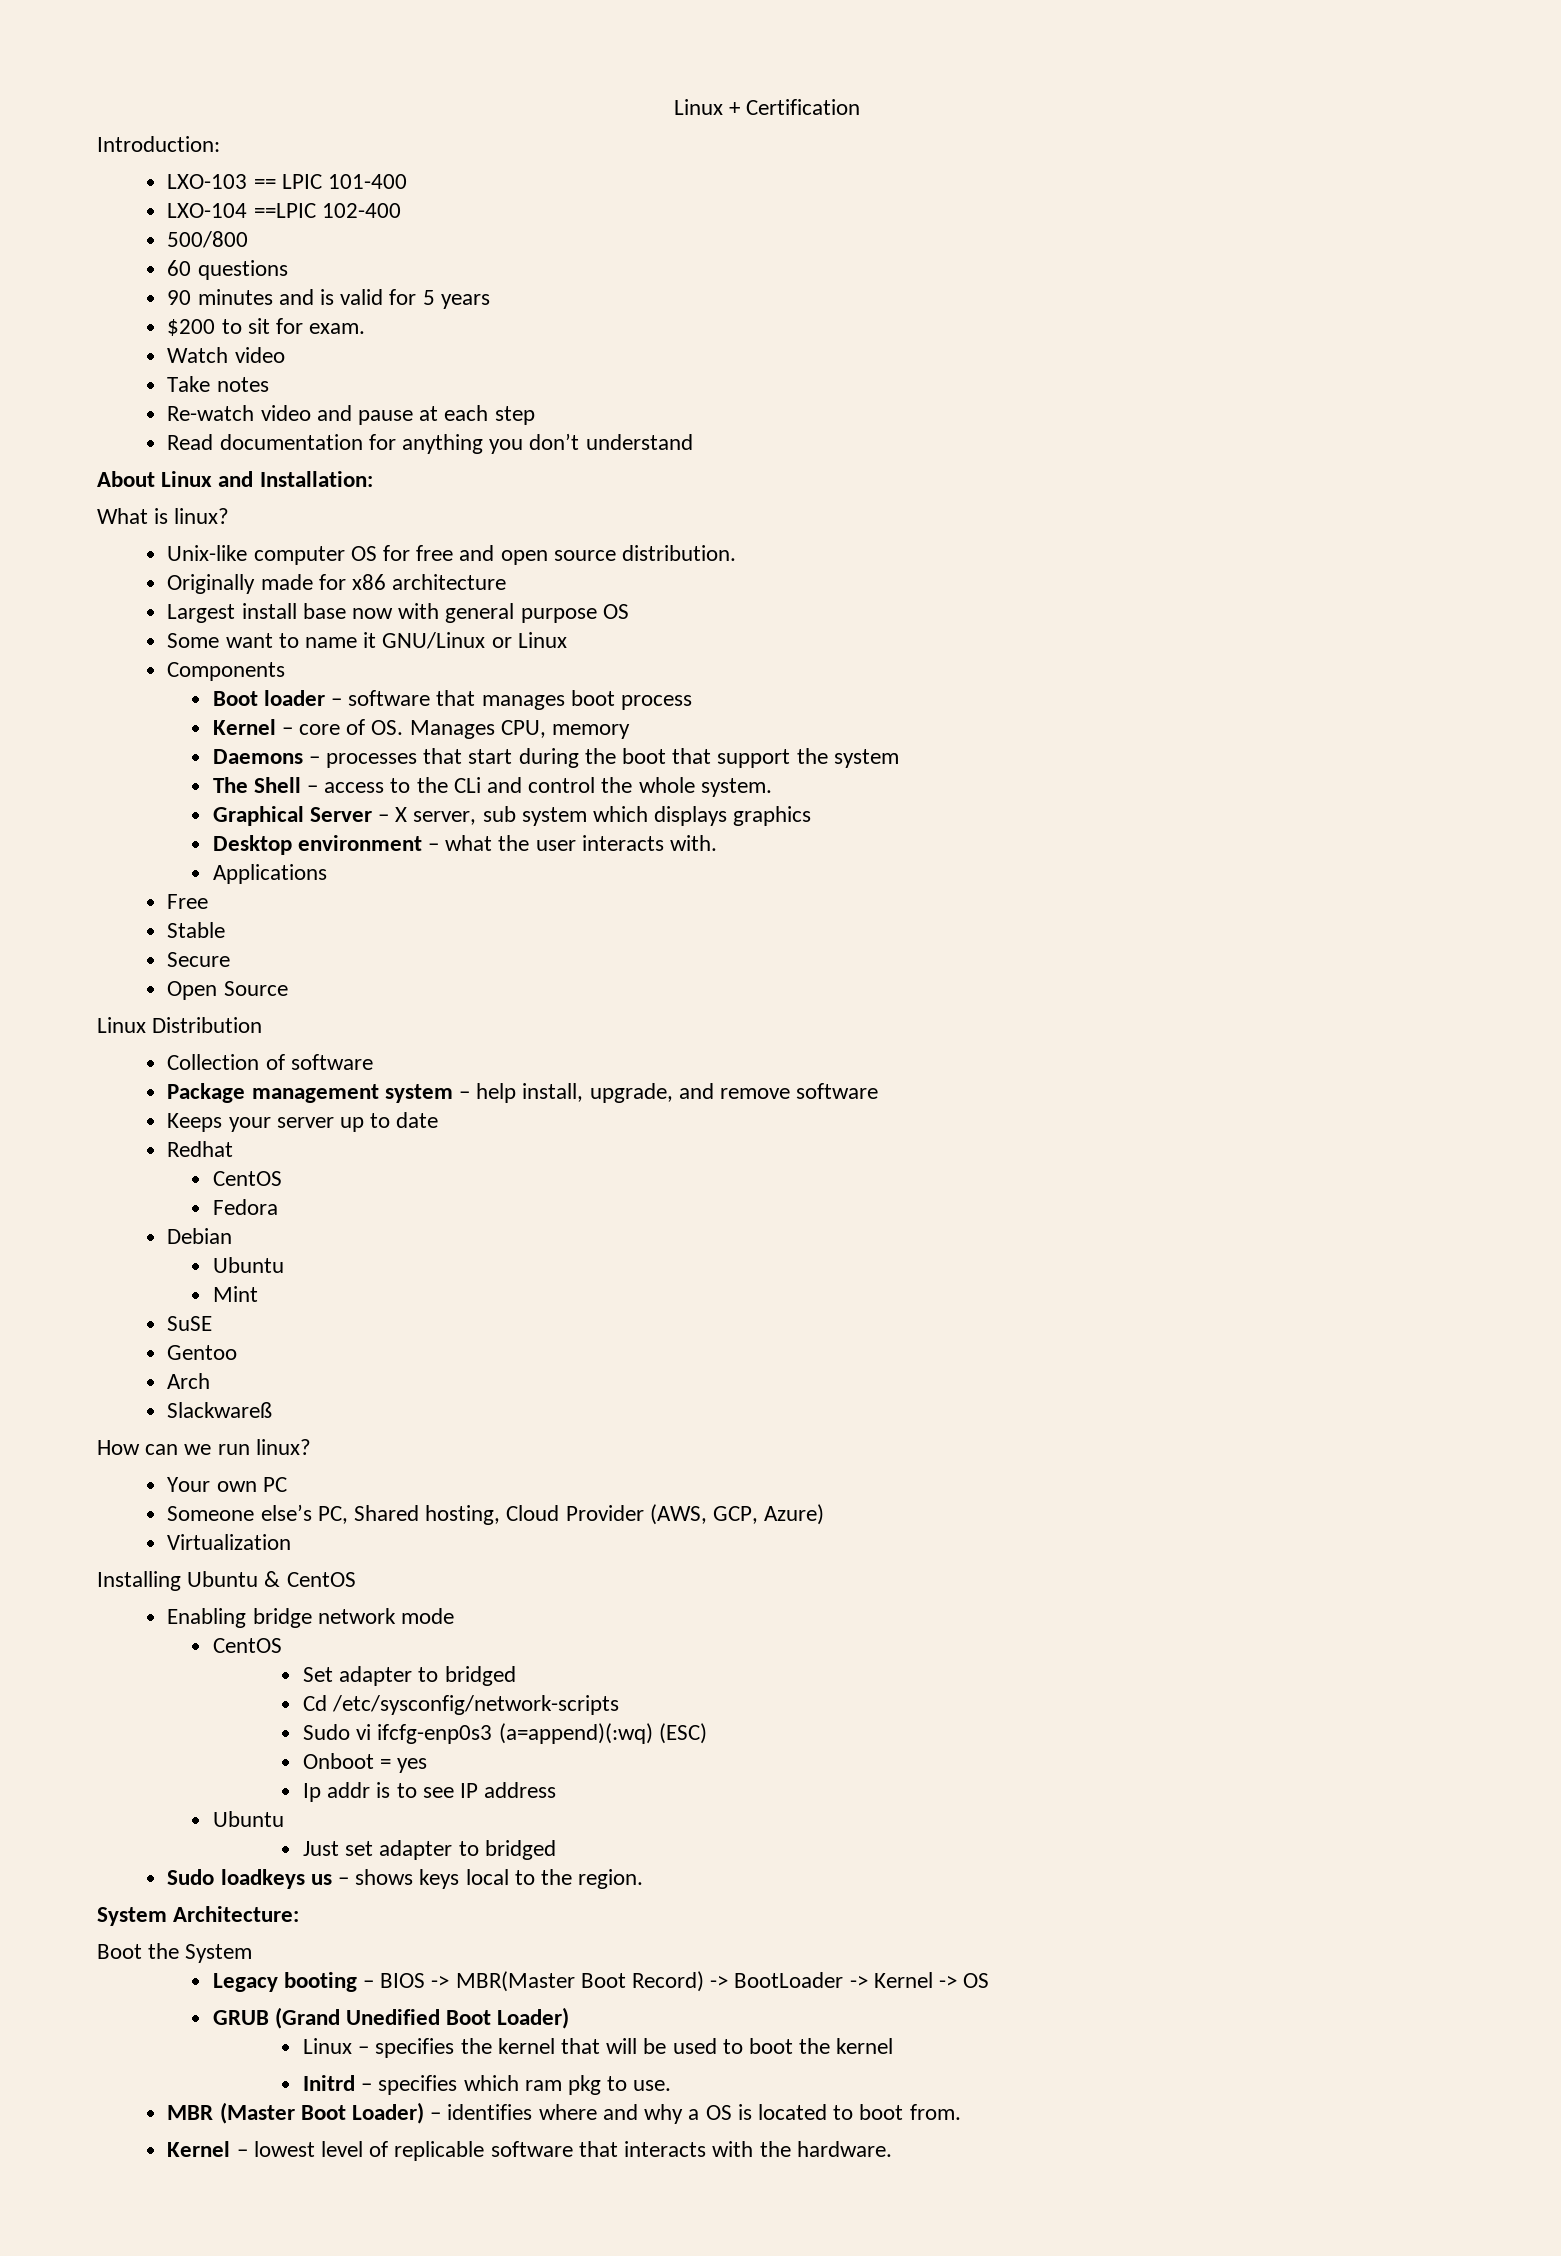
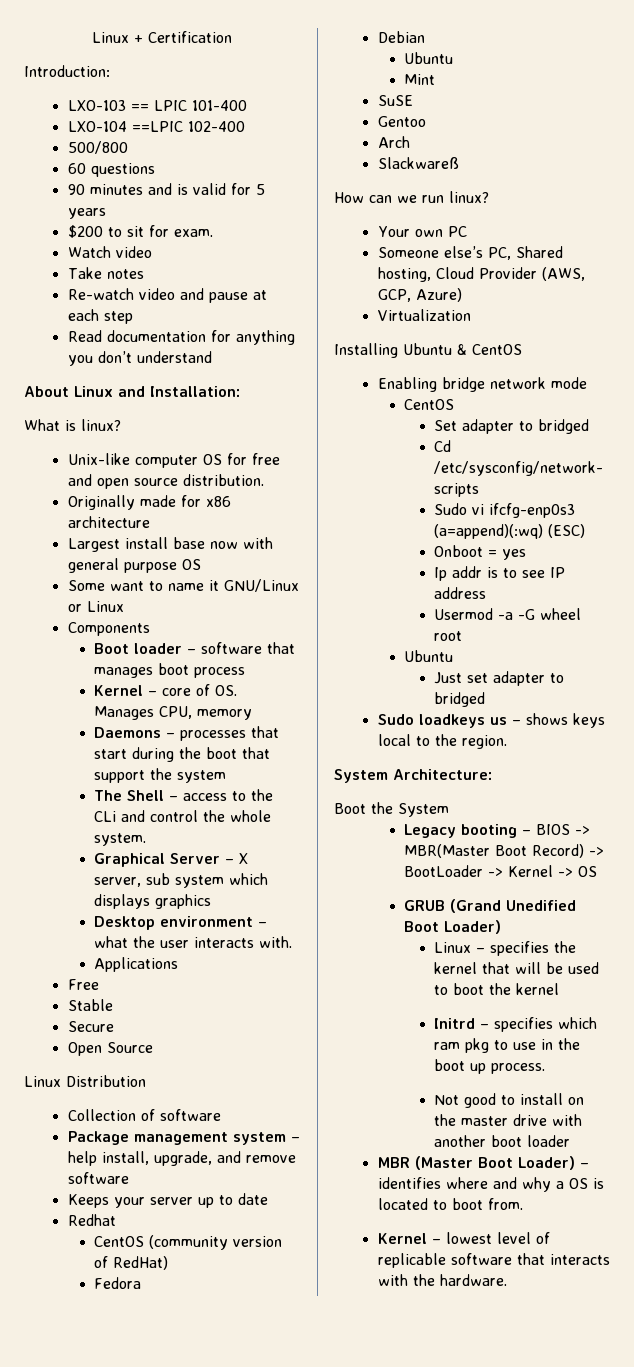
(282, 1178) none -> [149,1235,283,1250] [94,1256,169,1270] (community version of RedHat)
(557, 1790) none -> [434,608,582,620] [434,631,463,641] // Usermod -a -G wheel root
[633,2080,672,2091] use. -> [513,1038,581,1050] [434,1059,546,1074] [434,1093,585,1108] [434,1114,583,1126] [434,1135,571,1147] use in the boot up process. // Not good to install on the master drive with another boot loader

